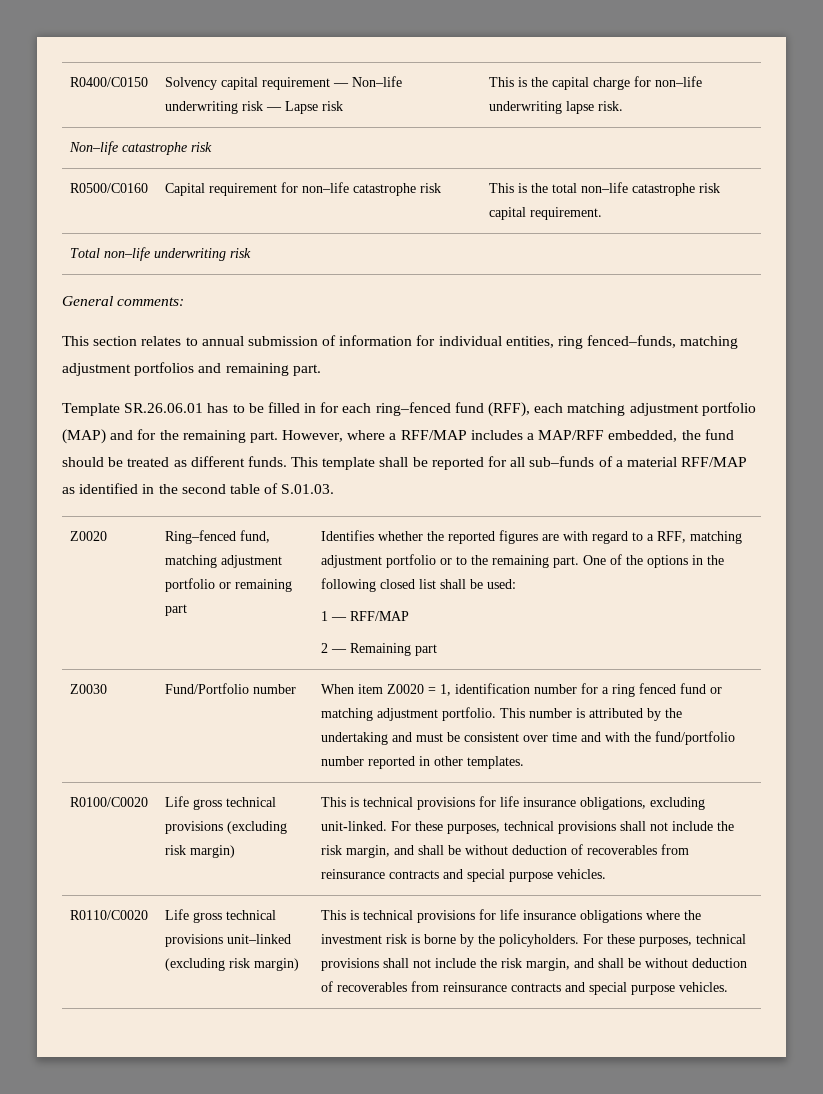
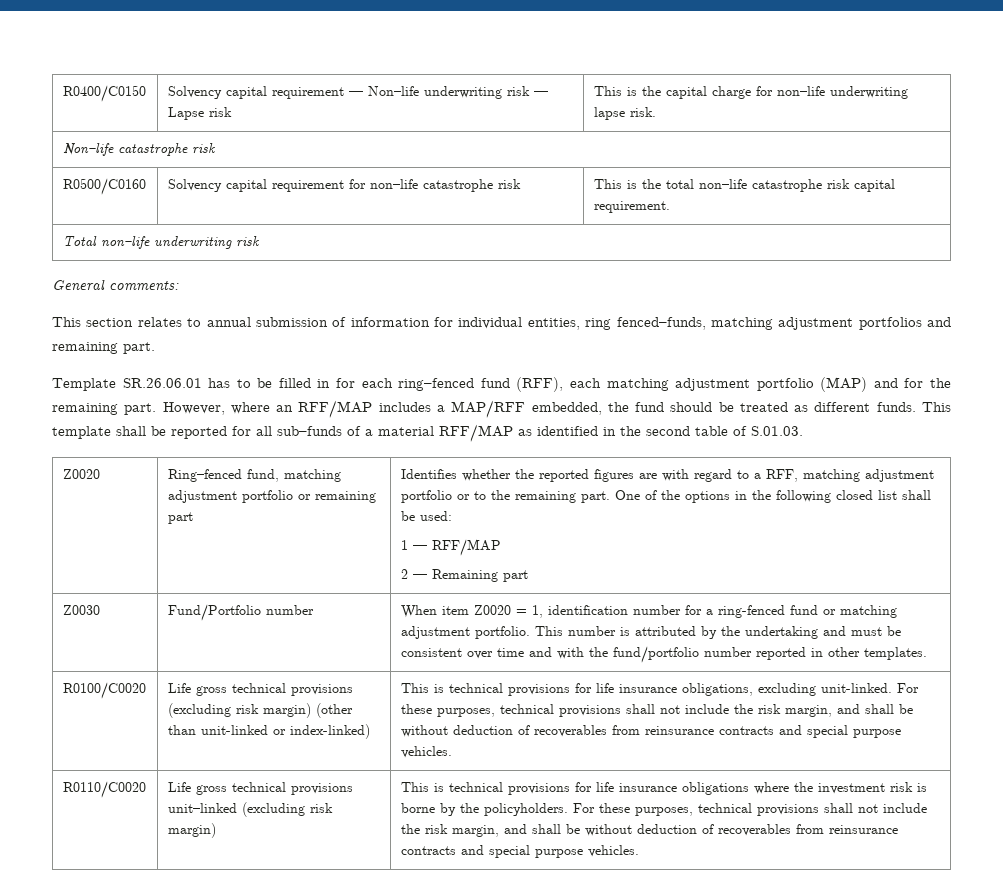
[165,183,206,196] Capital -> [167,179,267,192] Solvency capital
[389,433,397,440] a -> [276,405,294,412] an
[612,683,677,697] ring fenced -> [717,605,785,618] ring-fenced
(236, 851) none -> [315,703,353,718] [167,724,370,739] (other than unit-linked or index-linked)

